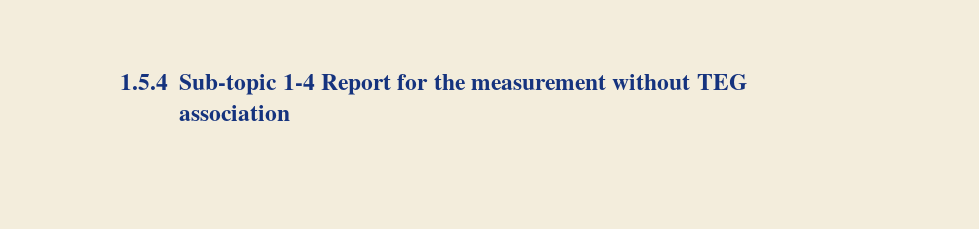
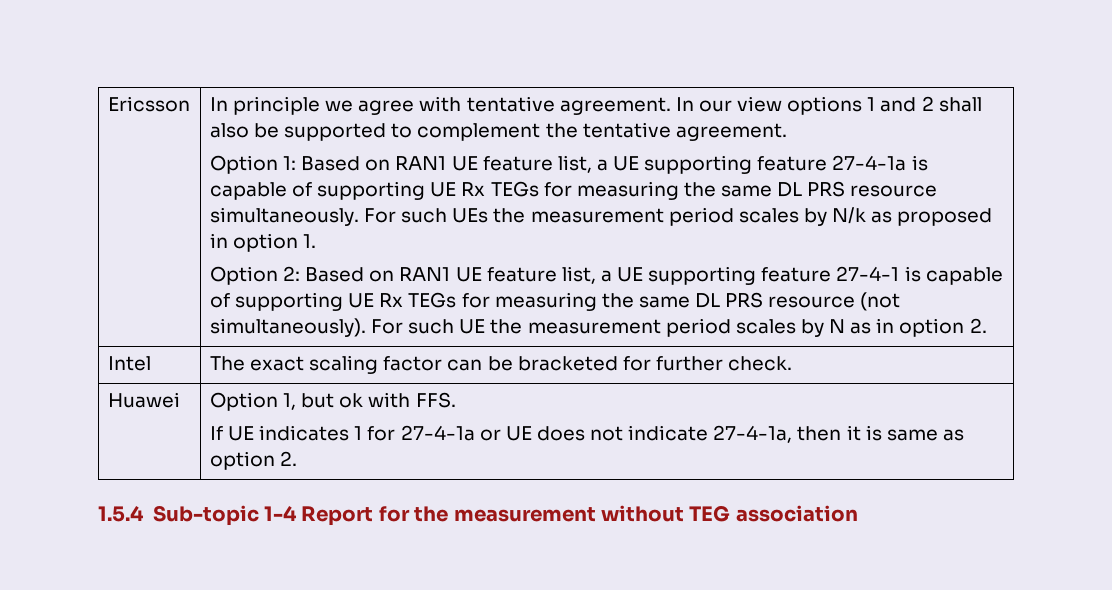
(120, 82) none -> [107,96,190,112] [209,96,982,115] [209,122,787,141] [209,155,928,174] [209,181,938,200] [209,207,993,226] [209,233,317,252] [209,266,1003,285] [209,292,901,311] [209,318,987,337] [107,356,151,371] [209,355,793,374] [107,392,180,408] [209,392,456,411] [209,425,964,443] [209,451,297,470] Ericsson | In principle we agree with tentative agreement. In our view options 1 and 2 shall also be supported to complement the tentative agreement. // Option 1: Based on RAN1 UE feature list, a UE supporting feature 27-4-1a is capable of supporting UE Rx TEGs for measuring the same DL PRS resource simultaneously. For such UEs the measurement period scales by N/k as proposed in option 1. // Option 2: Based on RAN1 UE feature list, a UE supporting feature 27-4-1 is capable of supporting UE Rx TEGs for measuring the same DL PRS resource (not simultaneously). For such UE the measurement period scales by N as in option 2. // Intel | The exact scaling factor can be bracketed for further check. // Huawei | Option 1, but ok with FFS. // If UE indicates 1 for 27-4-1a or UE does not indicate 27-4-1a, then it is same as option 2. //

